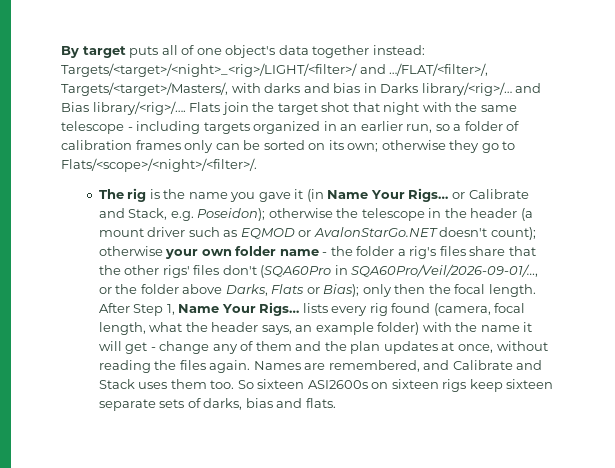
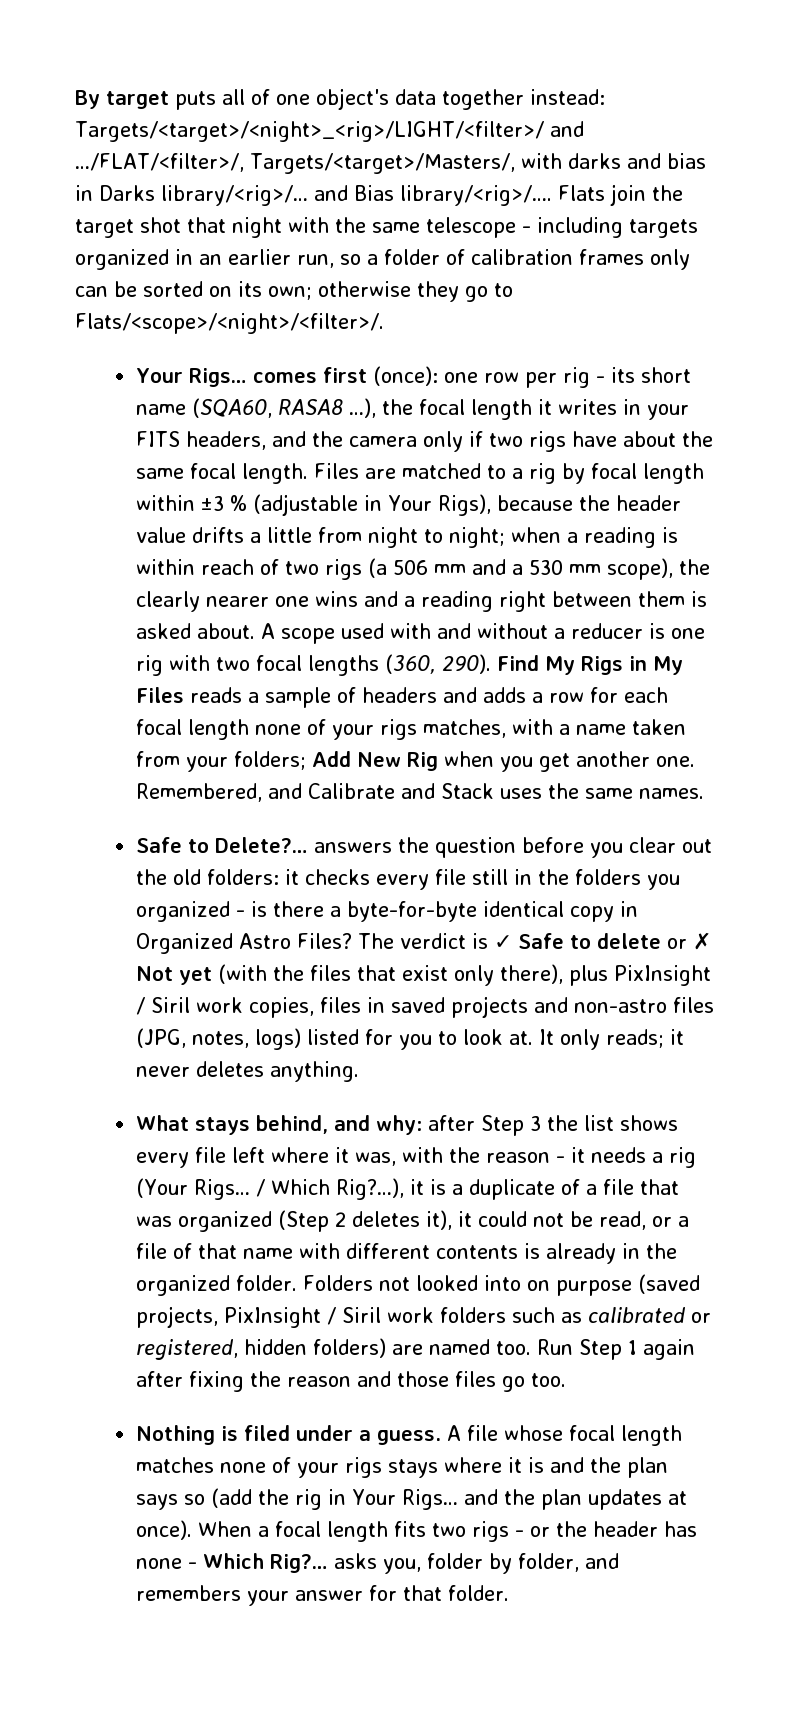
[98,188,529,202] [98,208,533,221] [98,227,536,240] [98,246,536,259] [98,264,539,278] [98,284,536,297] [98,302,526,316] [98,322,533,335] [98,341,292,354] The rig is the name you gave it (in Name Your Rigs… or Calibrate and Stack, e.g. Poseidon); otherwise the telescope in the header (a mount driver such as EQMOD or AvalonStarGo.NET doesn't count); otherwise your own folder name - the folder a rig's files share that the other rigs' files don't (SQA60Pro in SQA60Pro/Veil/2026-09-01/…, or the folder above Darks, Flats or Bias); only then the focal length. After Step 1, Name Your Rigs… lists every rig found (camera, focal length, what the header says, an example folder) with the name it will get - change any of them -> [135,366,691,388] [135,398,689,420] [135,431,713,452] [135,463,704,484] [135,494,681,516] [135,527,678,548] [135,558,710,580] [135,591,707,612] [135,623,705,644] [135,654,683,676] [135,687,668,708] [135,719,686,740] [135,751,695,772] [135,783,704,802] [135,837,712,858] [135,869,680,890] [135,901,638,922] [135,932,711,954] [135,964,711,986] [135,996,714,1018] [135,1028,684,1050] [135,1061,359,1082] [135,1115,678,1136] [135,1147,696,1168] [135,1178,679,1200] [135,1210,689,1232] [135,1243,677,1264] [135,1274,700,1296] [135,1306,711,1328] [135,1338,695,1360] [135,1371,566,1392] [135,1425,682,1446] [135,1457,668,1478] [135,1488,458,1510] Your Rigs… comes first (once): one row per rig - its short name (SQA60, RASA8 …), the focal length it writes in your FITS headers, and the camera only if two rigs have about the same focal length. Files are matched to a rig by focal length within ±3 % (adjustable in Your Rigs), because the header value drifts a little from night to night; when a reading is within reach of two rigs (a 506 mm and a 530 mm scope), the clearly nearer one wins and a reading right between them is asked about. A scope used with and without a reducer is one rig with two focal lengths (360, 290). Find My Rigs in My Files reads a sample of headers and adds a row for each focal length none of your rigs matches, with a name taken from your folders; Add New Rig when you get another one. Remembered, and Calibrate and Stack uses the same names. // Safe to Delete?… answers the question before you clear out the old folders: it checks every file still in the folders you organized - is there a byte-for-byte identical copy in Organized Astro Files? The verdict is ✓ Safe to delete or ✗ Not yet (with the files that exist only there), plus PixInsight / Siril work copies, files in saved projects and non-astro files (JPG, notes, logs) listed for you to look at. It only reads; it never deletes anything. // What stays behind, and why: after Step 3 the list shows every file left where it was, with the reason - it needs a rig (Your Rigs… / Which Rig?…), it is a duplicate of a file that was organized (Step 2 deletes it), it could not be read, or a file of that name with different contents is already in the organized folder. Folders not looked into on purpose (saved projects, PixInsight / Siril work folders such as calibrated or registered, hidden folders) are named too. Run Step 1 again after fixing the reason and those files go too. // Nothing is filed under a guess. A file whose focal length matches none of your rigs stays where it is and the plan says so (add the rig in Your Rigs…
[457,341,548,353] [98,360,543,373] [98,379,554,392] [98,398,336,411] once, without reading the files again. Names are remembered, and Calibrate and Stack uses them too. So sixteen ASI2600s on sixteen rigs keep sixteen separate sets of darks, bias and flats. -> [135,1520,697,1542] [135,1553,619,1574] [135,1585,509,1606] once). When a focal length fits two rigs - or the header has none - Which Rig?… asks you, folder by folder, and remembers your answer for that folder.

